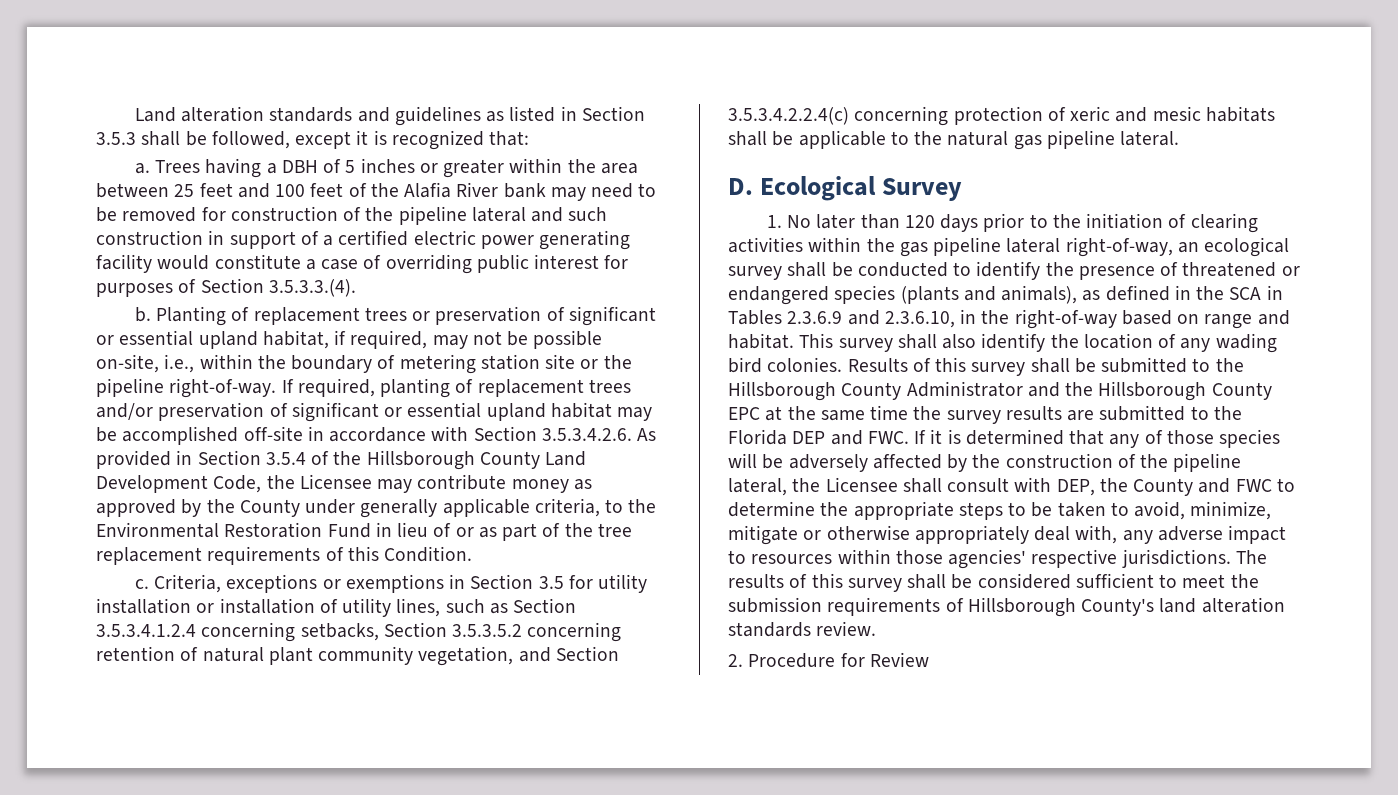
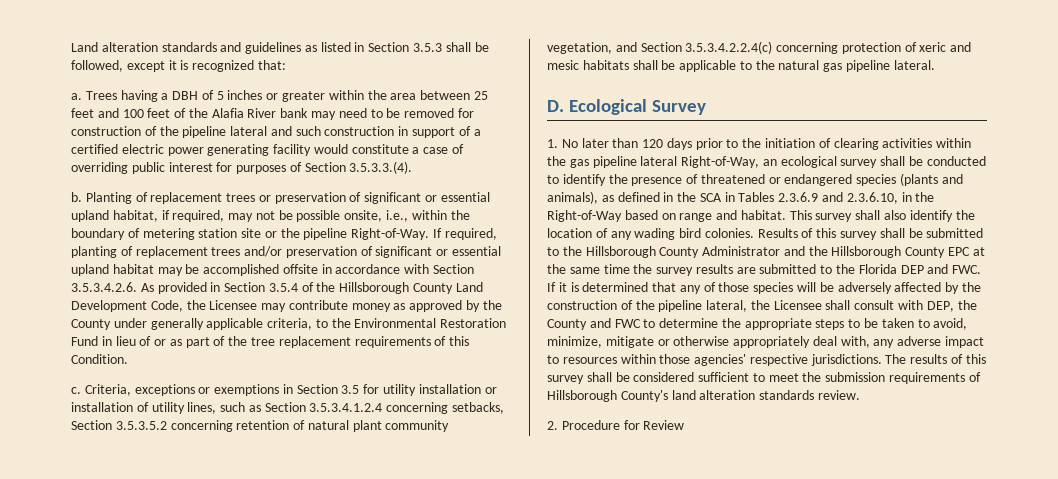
[96,354,159,373] on-site, -> [344,210,383,222] onsite,
[169,378,277,398] right-of-way. -> [351,228,430,240] Right-of-Way.
[243,426,303,441] off-site -> [282,264,318,274] offsite
[1065,237,1173,257] right-of-way, -> [681,156,760,168] Right-of-Way,
[1014,309,1117,329] right-of-way -> [547,210,622,222] Right-of-Way

